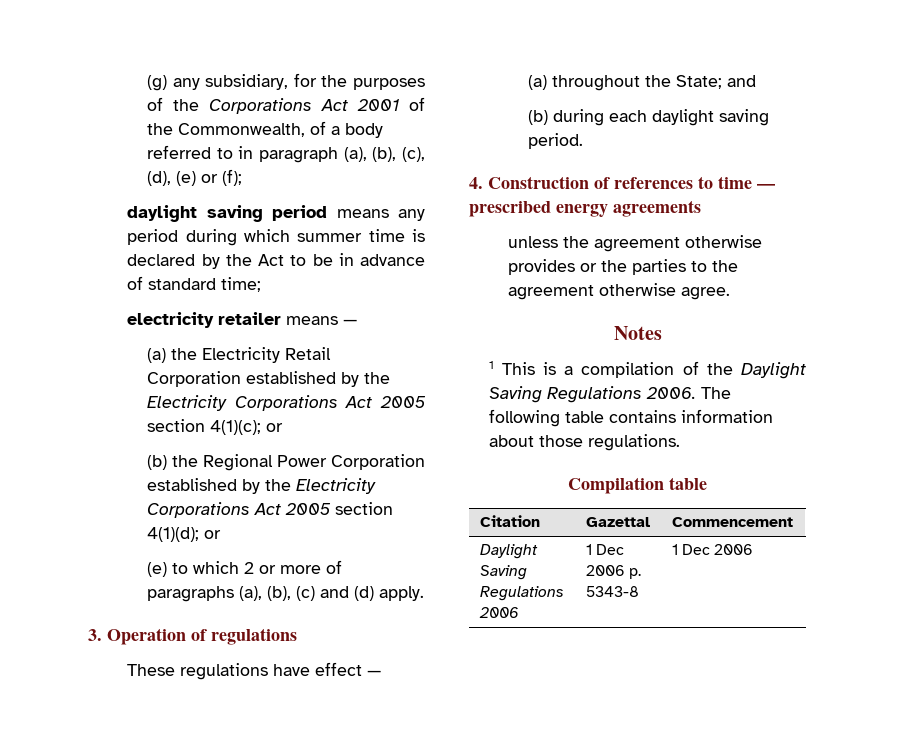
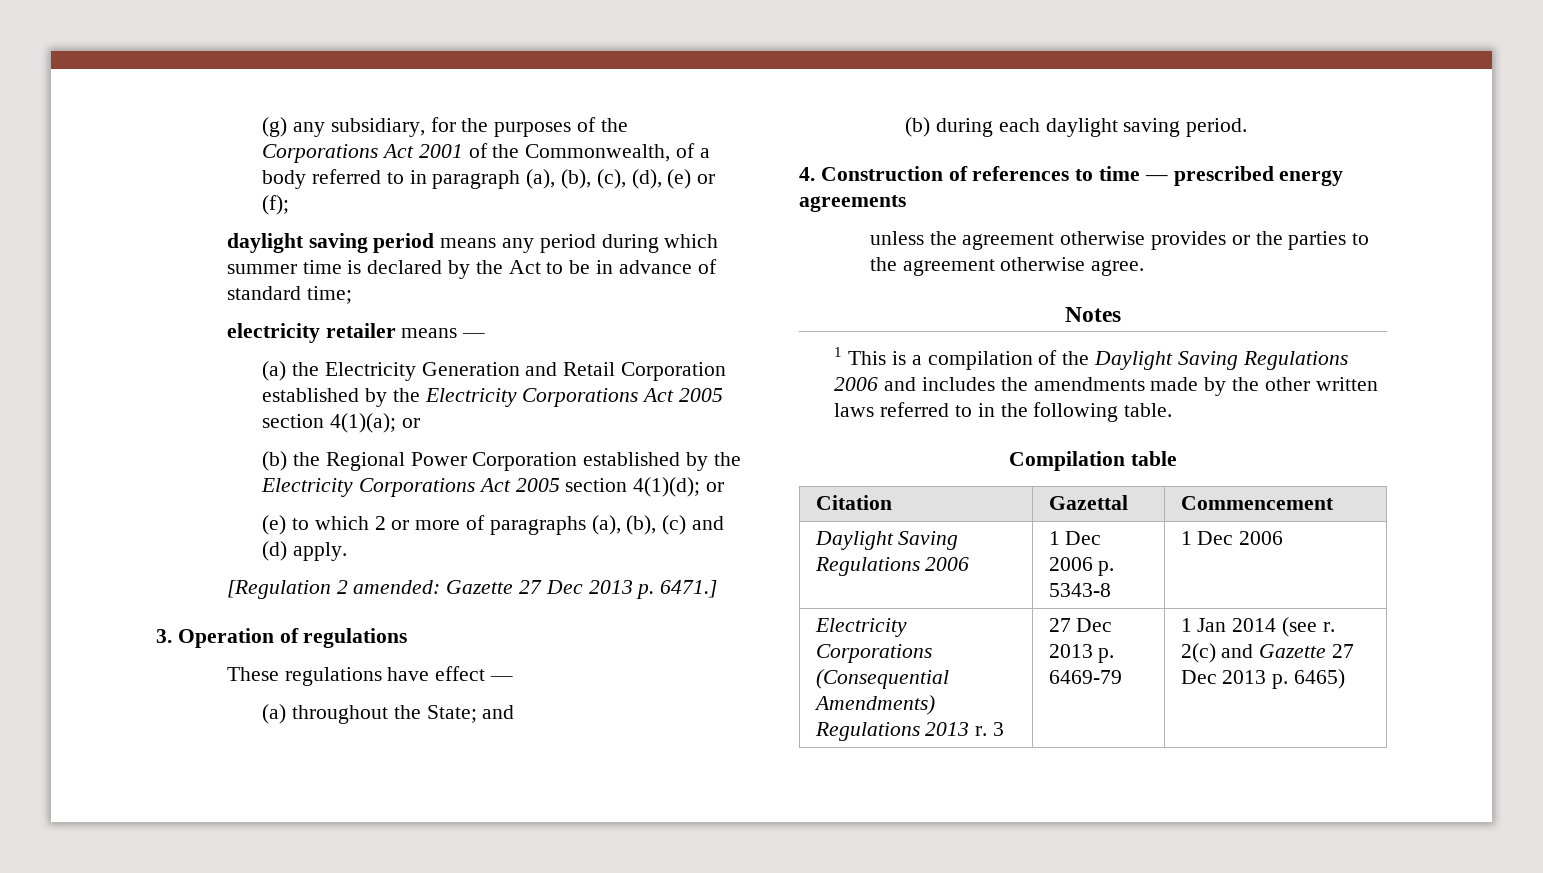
(280, 355) none -> [421,362,558,376] Generation and
[209,420,261,435] 4(1)(c); -> [330,413,397,433] 4(1)(a);
(424, 593) none -> [226,580,718,599] // [Regulation 2 amended: Gazette 27 Dec 2013 p. 6471.]
[645,387,731,399] [488,409,773,427] [488,434,680,451] 2006. The following table contains information about those regulations. -> [834,377,1378,396] [834,402,1173,422] 2006 and includes the amendments made by the other written laws referred to in the following table.
(754, 549) none -> [814,618,907,637] [815,644,932,663] [815,669,949,689] [813,695,935,715] [814,722,1004,741] [1048,618,1113,632] [1048,644,1115,663] [1048,670,1122,684] [1180,617,1335,637] [1180,643,1354,663] [1180,669,1345,689] // Electricity Corporations (Consequential Amendments) Regulations 2013 r. 3 | 27 Dec 2013 p. 6469-79 | 1 Jan 2014 (see r. 2(c) and Gazette 27 Dec 2013 p. 6465)

